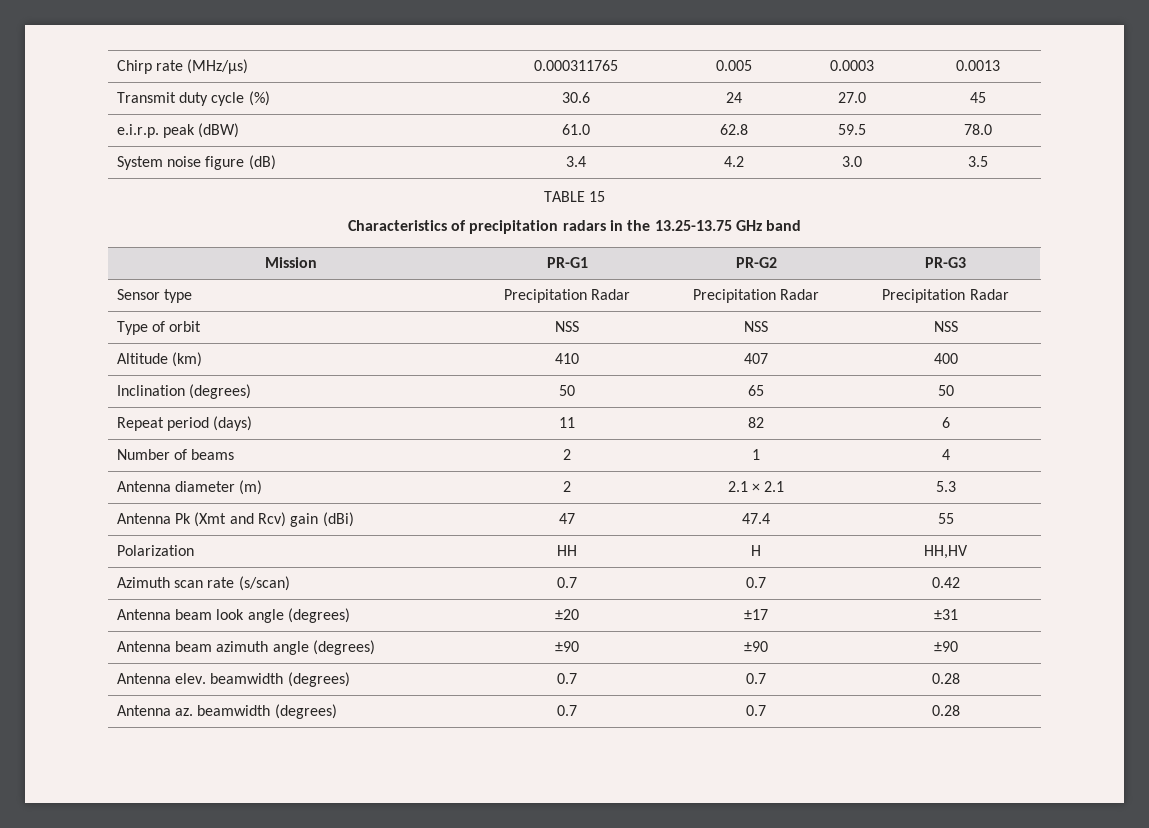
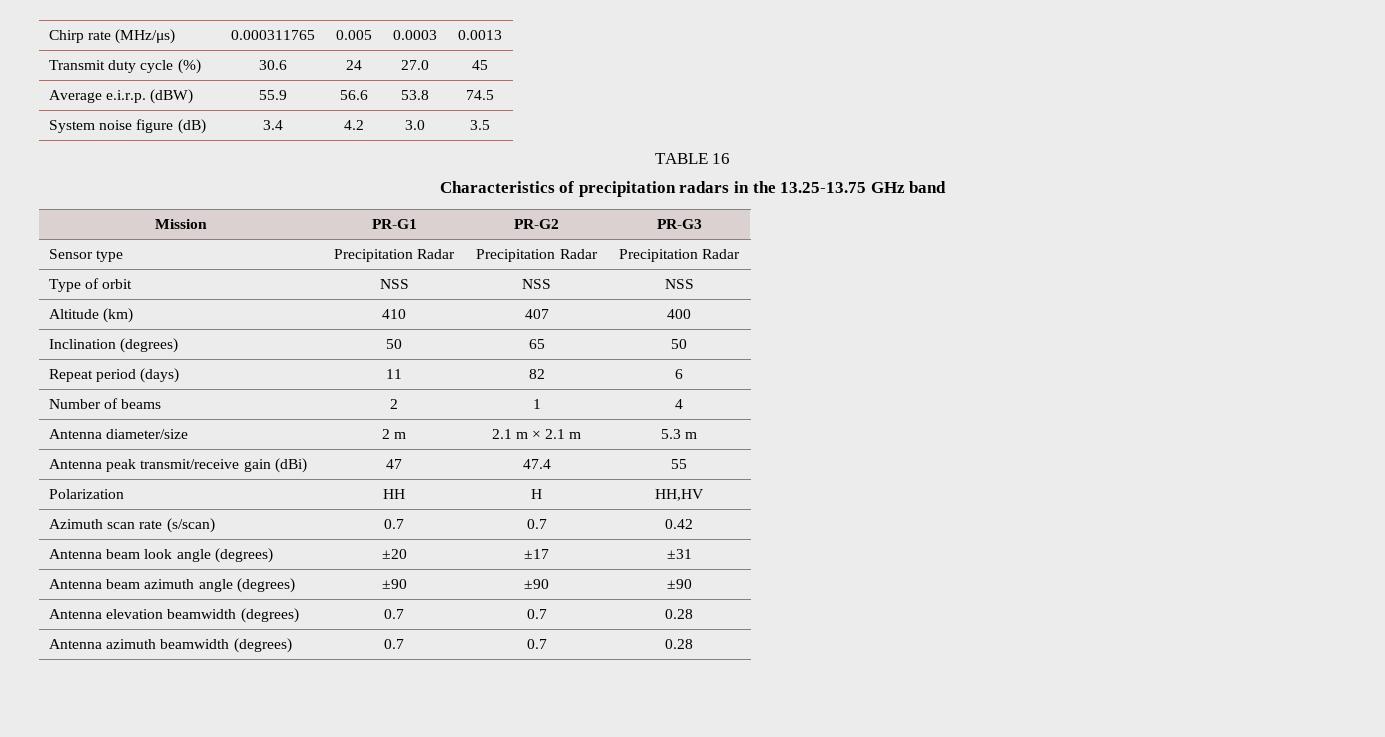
[116,124,196,138] e.i.r.p. peak -> [49,90,147,103] Average e.i.r.p.
[561,124,590,135] [719,124,748,135] [837,124,866,135] [963,124,992,135] 61.0 | 62.8 | 59.5 | 78.0 -> [259,90,287,100] [340,90,368,100] [401,90,429,100] [466,90,494,100] 55.9 | 56.6 | 53.8 | 74.5
[589,191,606,202] 15 -> [712,153,731,164] 16
[175,480,263,495] [563,481,571,492] [727,481,748,492] diameter (m) | 2 | 2.1 -> [106,429,189,439] [381,429,407,439] [491,429,528,439] diameter/size | 2 m | 2.1 m
(785, 486) none -> [569,432,582,439] m
[116,512,287,527] // Antenna Pk (Xmt and Rcv) -> [685,432,698,439] [49,459,240,472] m // Antenna peak transmit/receive
[175,673,207,684] elev. -> [106,609,164,619] elevation
[175,708,194,716] az. -> [106,639,157,649] azimuth

